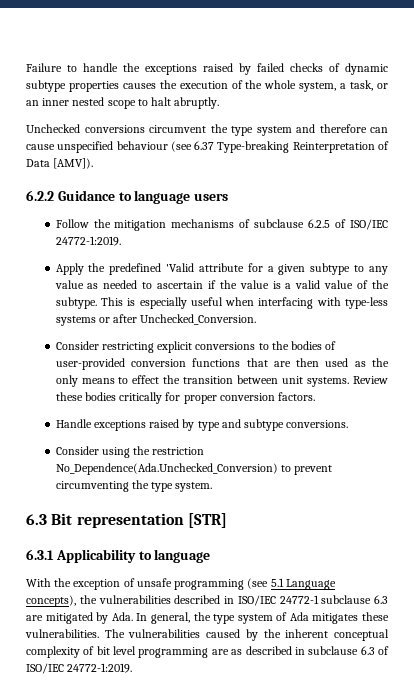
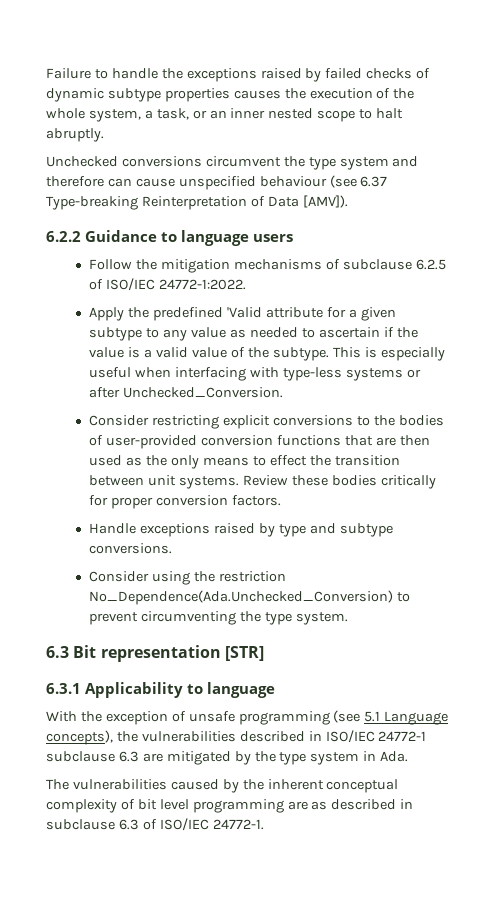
[55,236,121,246] 24772-1:2019. -> [159,279,247,290] 24772-1:2022.
[111,612,389,624] [25,629,99,638] Ada. In general, the type system of Ada mitigates these vulnerabilities. -> [254,751,409,765] the type system in Ada. //
[67,663,133,673] 24772-1:2019. -> [212,819,264,830] 24772-1.

